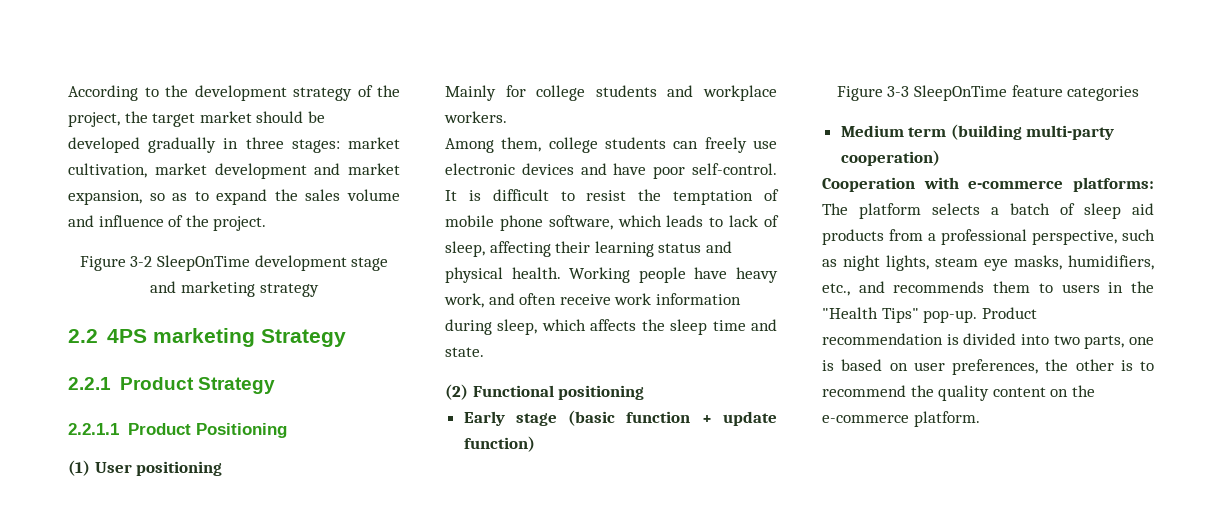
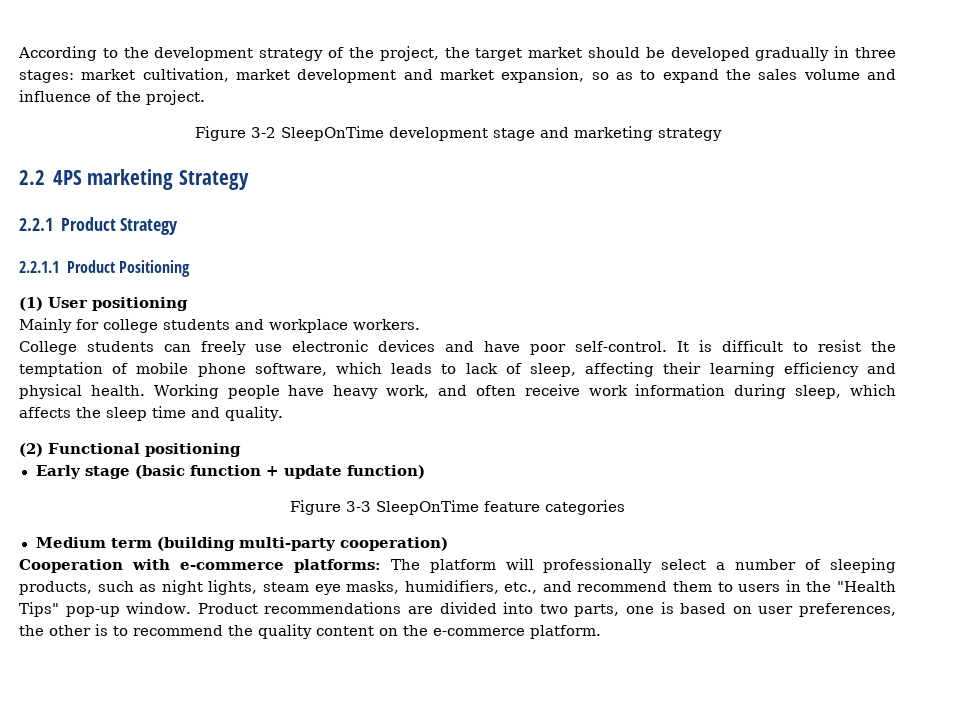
[445,137,598,153] Among them, college -> [19,341,77,355] College
[658,243,702,253] status -> [783,362,859,377] efficiency
[445,347,484,357] state. -> [225,406,283,421] quality.
[932,203,1154,219] [822,229,1117,245] selects a batch of sleep aid products from a professional perspective, -> [505,558,896,573] [19,581,92,595] will professionally select a number of sleeping products,
[893,281,985,293] recommends -> [577,581,668,592] recommend
[923,307,1037,323] [822,333,959,345] pop-up. Product recommendation is -> [65,602,433,617] pop-up window. Product recommendations are

